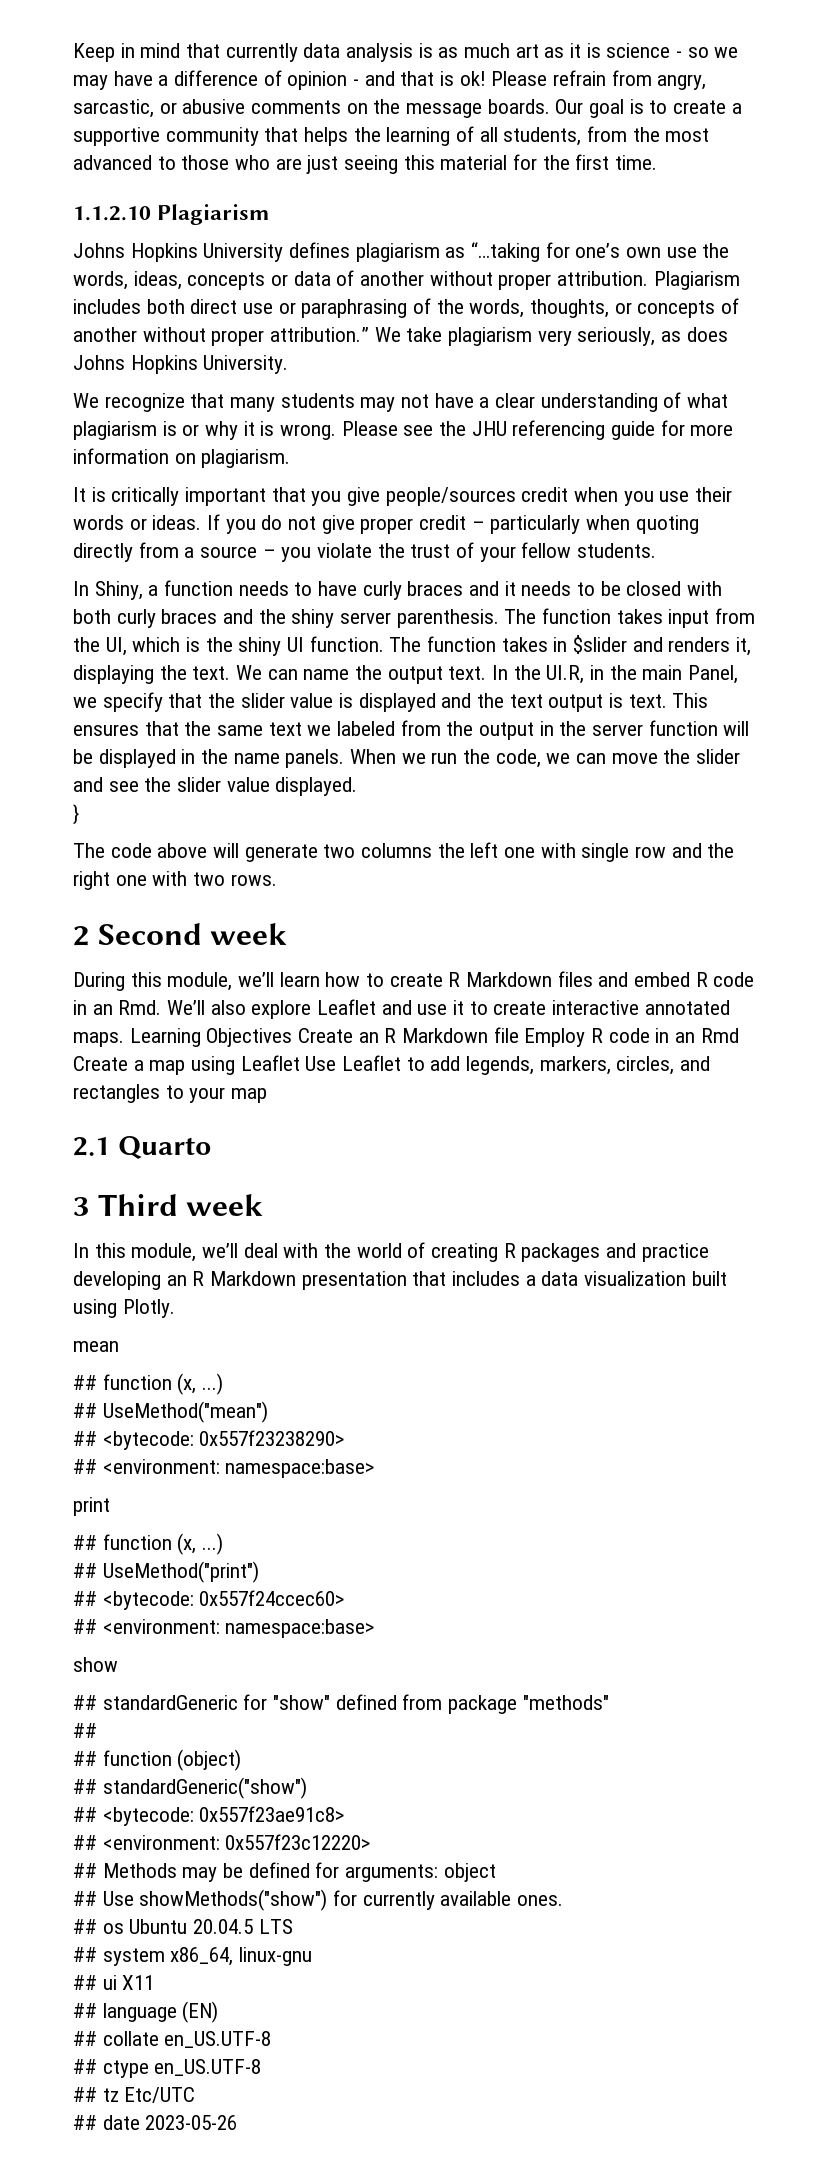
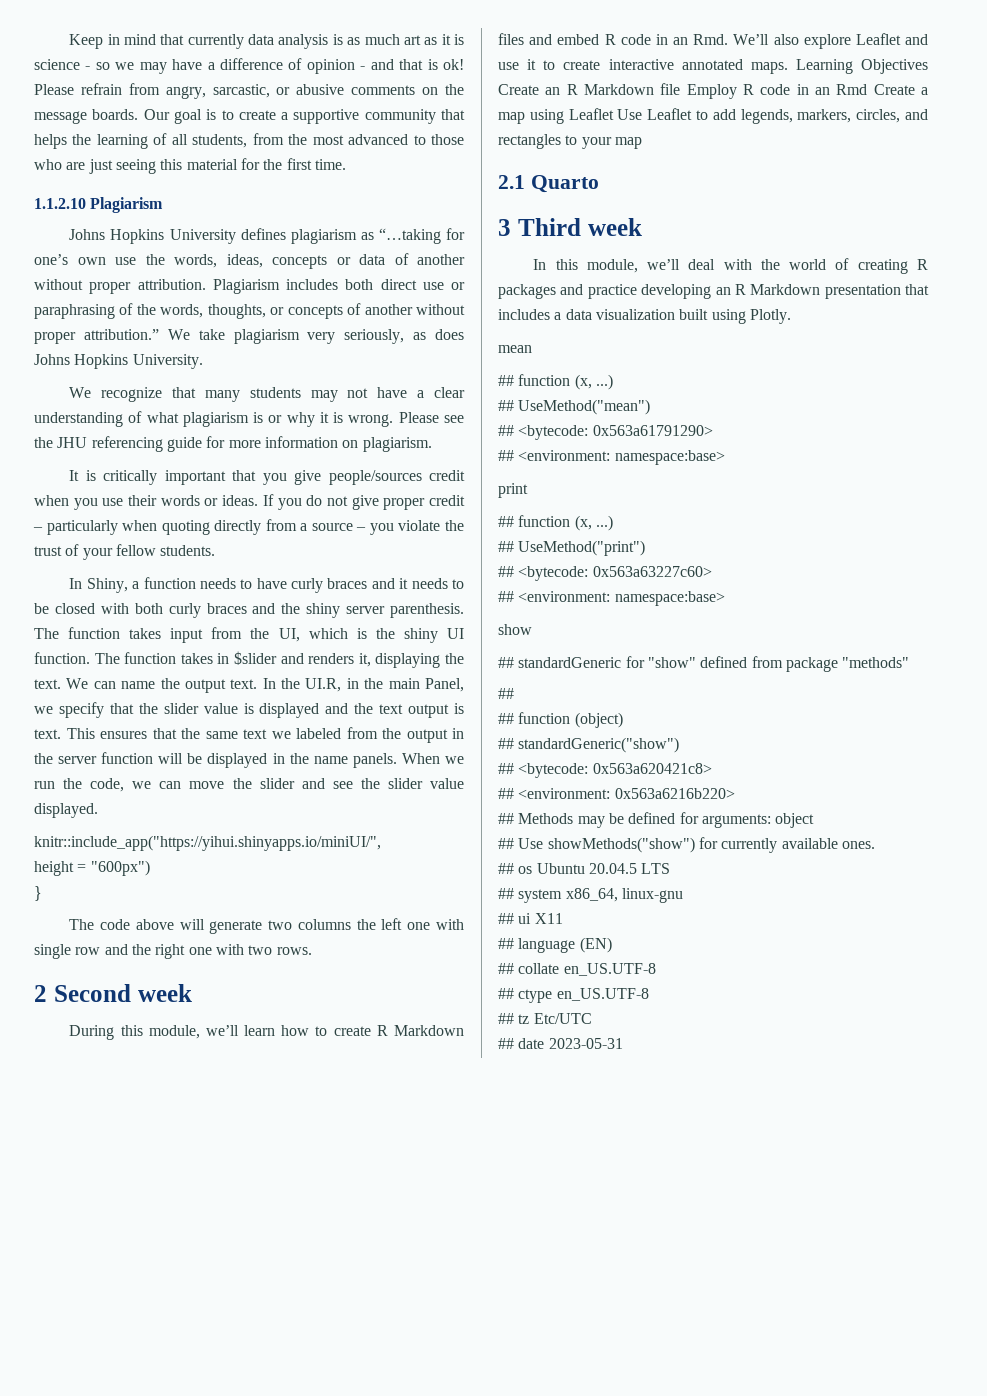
(358, 786) none -> [34,835,381,851] [34,860,150,876] // knitr::include_app("https://yihui.shinyapps.io/miniUI/", // height = "600px")
[199,1430,345,1446] 0x557f23238290> -> [592,425,713,436] 0x563a61791290>
[199,1590,345,1606] 0x557f24ccec60> -> [592,566,712,577] 0x563a63227c60>
[199,1806,345,1822] [73,1834,371,1850] 0x557f23ae91c8> // ## <environment: 0x557f23c12220> -> [592,763,712,774] [498,788,735,799] 0x563a620421c8> // ## <environment: 0x563a6216b220>
[145,2115,238,2130] 2023-05-26 -> [548,1038,623,1049] 2023-05-31

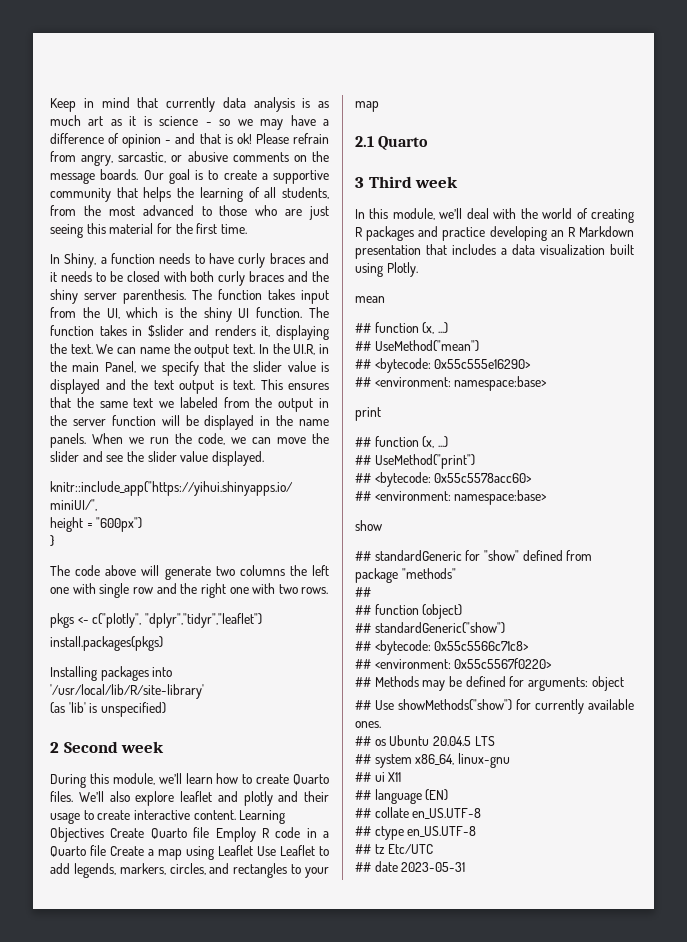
[34,197,164,213] [69,228,465,244] [34,253,465,269] [34,279,465,294] [34,303,466,319] [34,329,464,344] [34,354,203,369] [69,387,465,402] [34,411,464,427] [34,436,432,452] [69,470,465,485] [34,494,465,510] [33,519,465,535] [34,544,216,560] // 1.1.2.10 Plagiarism // Johns Hopkins University defines plagiarism as “…taking for one’s own use the words, ideas, concepts or data of another without proper attribution. Plagiarism includes both direct use or paraphrasing of the words, thoughts, or concepts of another without proper attribution.” We take plagiarism very seriously, as does Johns Hopkins University. // We recognize that many students may not have a clear understanding of what plagiarism is or why it is wrong. Please see the JHU referencing guide for more information on plagiarism. // It is critically important that you give people/sources credit when you use their words or ideas. If you do not give proper credit – particularly when quoting directly from a source – you violate the trust of your fellow students. -> (247, 229) none
(312, 951) none -> [50,613,262,628] [50,636,163,651] [50,666,173,681] [50,684,204,699] [50,702,166,717] // pkgs <- c("plotly", "dplyr","tidyr","leaflet") // install.packages(pkgs) // Installing packages into '/usr/local/lib/R/site-library' // (as 'lib' is unspecified)
[376,1025,465,1036] [498,33,928,49] [498,59,537,70] R Markdown files and embed R code in an Rmd. We’ll also explore Leaflet and use it -> [293,774,329,785] [50,791,329,806] [50,812,80,824] Quarto files. We’ll also explore leaflet and plotly and their usage
[681,59,788,74] annotated maps. -> [193,810,236,820] content.
[545,84,654,95] an R Markdown -> [150,828,187,839] Quarto
[815,84,868,95] an Rmd -> [323,831,329,838] [50,845,106,857] a Quarto file
[592,425,713,436] 0x563a61791290> -> [434,359,532,369] 0x55c555e16290>
[592,566,712,577] 0x563a63227c60> -> [434,473,533,483] 0x55c5578acc60>
[592,763,712,774] [498,788,735,799] 0x563a620421c8> // ## <environment: 0x563a6216b220> -> [434,641,530,651] [355,658,553,669] 0x55c5566c71c8> // ## <environment: 0x55c5567f0220>

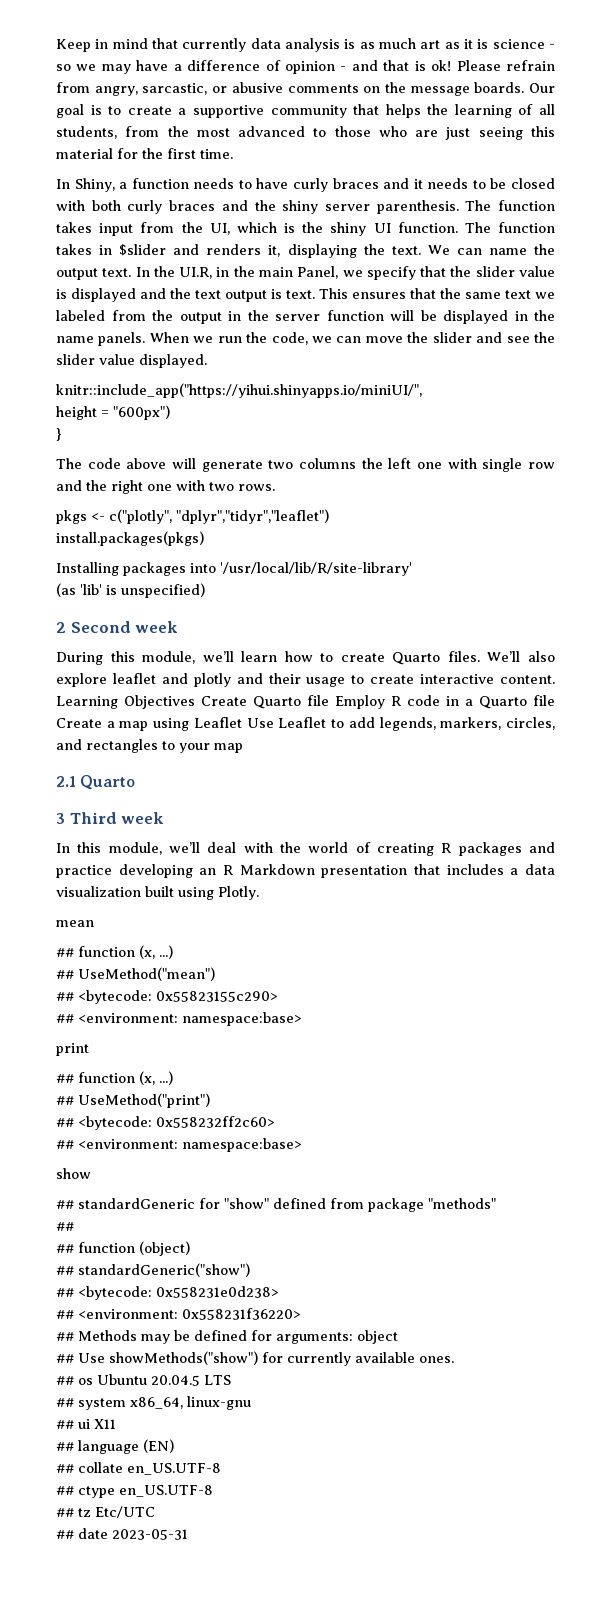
[434,359,532,369] 0x55c555e16290> -> [156,991,278,1002] 0x55823155c290>
[434,473,533,483] 0x55c5578acc60> -> [156,1116,275,1128] 0x558232ff2c60>
[434,641,530,651] [355,658,553,669] 0x55c5566c71c8> // ## <environment: 0x55c5567f0220> -> [156,1286,279,1298] [56,1308,301,1320] 0x558231e0d238> // ## <environment: 0x558231f36220>

